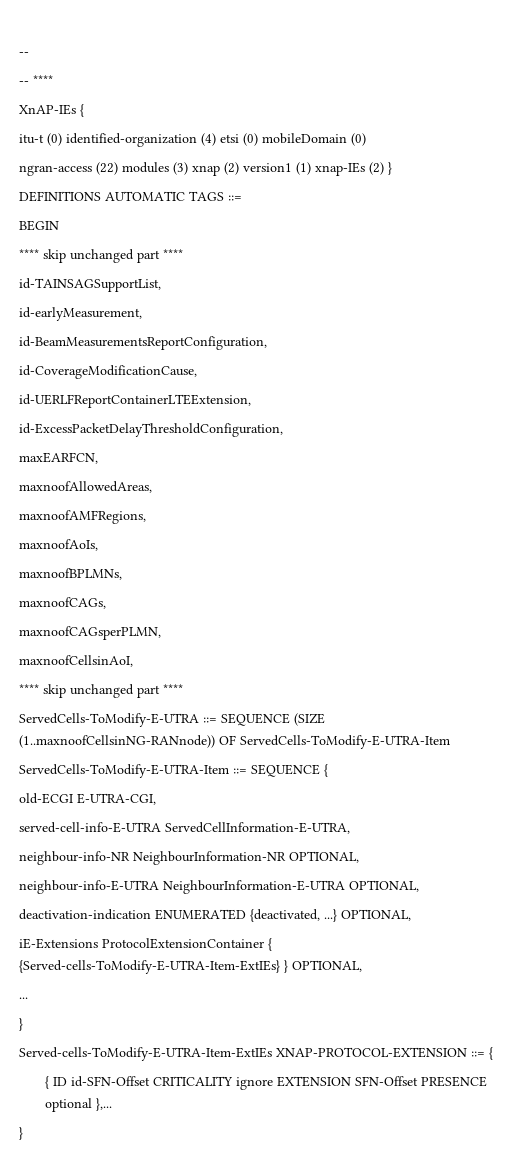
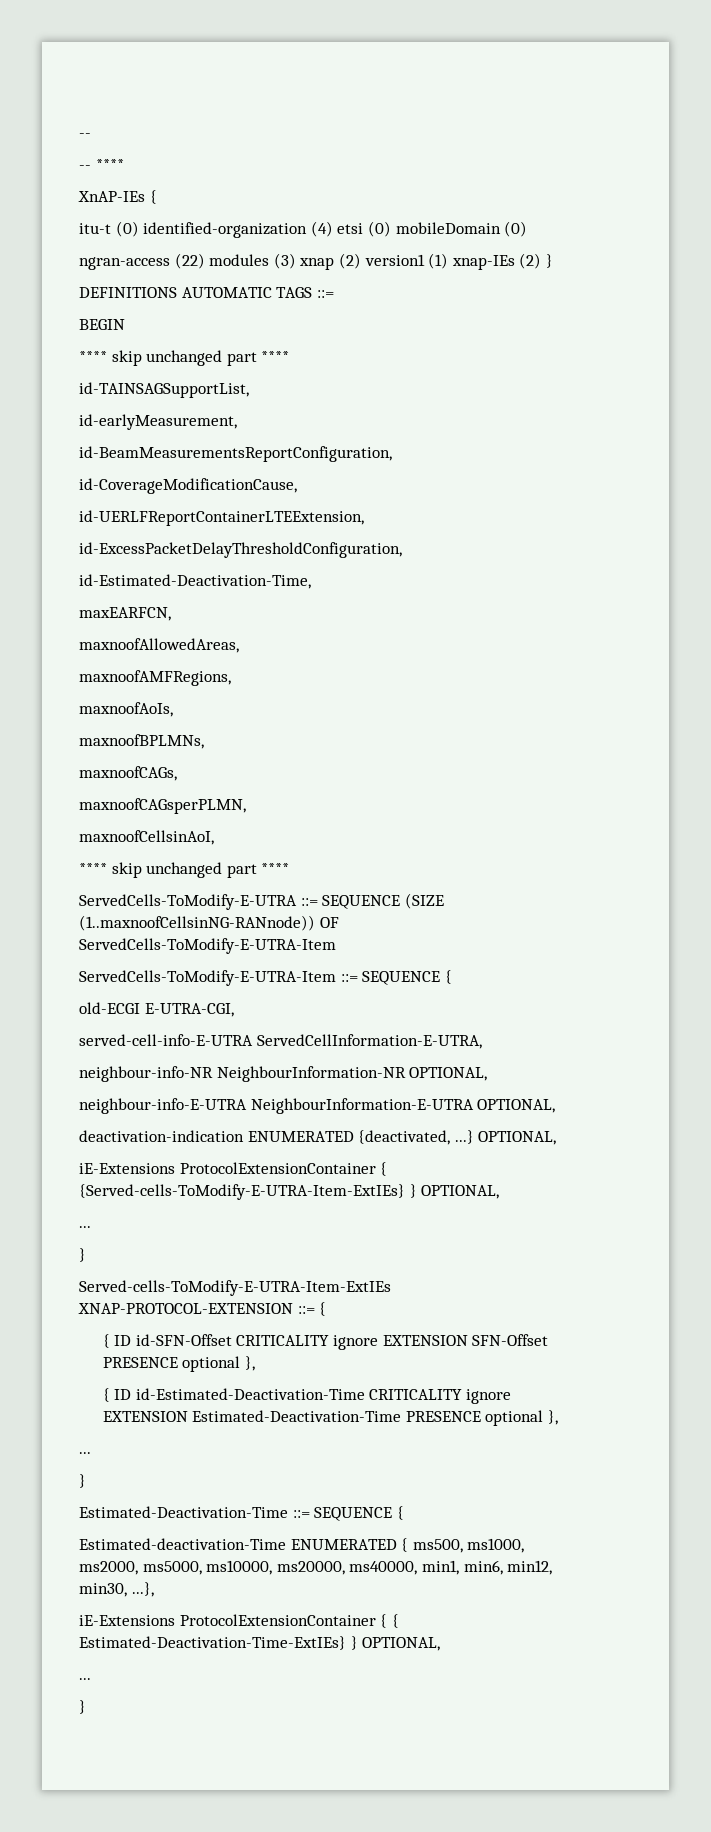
(283, 430) none -> [79,574,311,589] // id-Estimated-Deactivation-Time,
[95,1098,112,1111] },... -> [244,1356,255,1371] [102,1388,511,1404] [102,1410,558,1426] [79,1452,91,1454] [79,1474,86,1488] [79,1506,404,1521] [79,1538,525,1553] [79,1560,553,1575] [79,1582,154,1597] [79,1614,399,1628] [79,1636,441,1651] [79,1678,91,1680] }, // { ID id-Estimated-Deactivation-Time CRITICALITY ignore EXTENSION Estimated-Deactivation-Time PRESENCE optional }, // ... // } // Estimated-Deactivation-Time ::= SEQUENCE { // Estimated-deactivation-Time ENUMERATED { ms500, ms1000, ms2000, ms5000, ms10000, ms20000, ms40000, min1, min6, min12, min30, ...}, // iE-Extensions ProtocolExtensionContainer { { Estimated-Deactivation-Time-ExtIEs} } OPTIONAL, // ...

